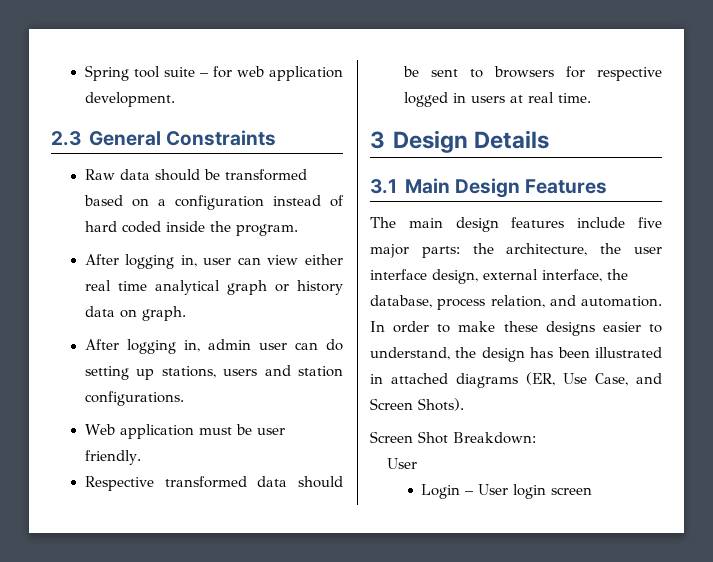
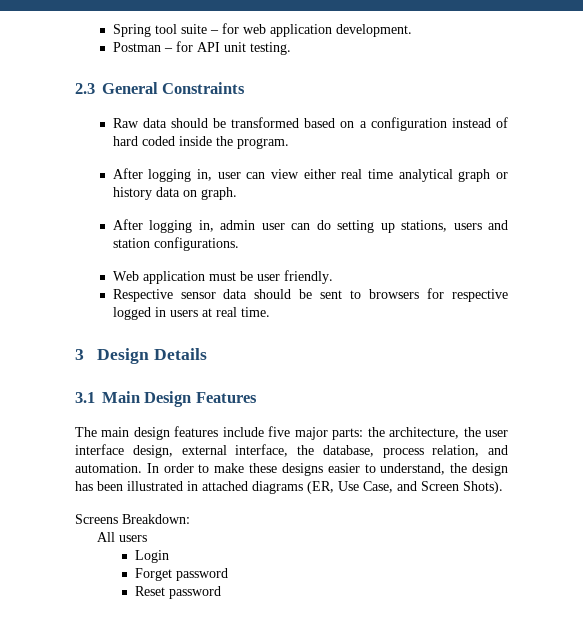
(175, 99) none -> [112,41,291,55] // Postman – for API unit testing.
[164,476,247,488] transformed -> [180,292,216,299] sensor
[370,431,448,444] Screen Shot -> [75,514,118,524] Screens
[387,458,418,469] User -> [97,532,148,542] All users
[465,484,593,499] – User login screen -> [134,568,228,581] [134,586,221,599] // Forget password // Reset password

